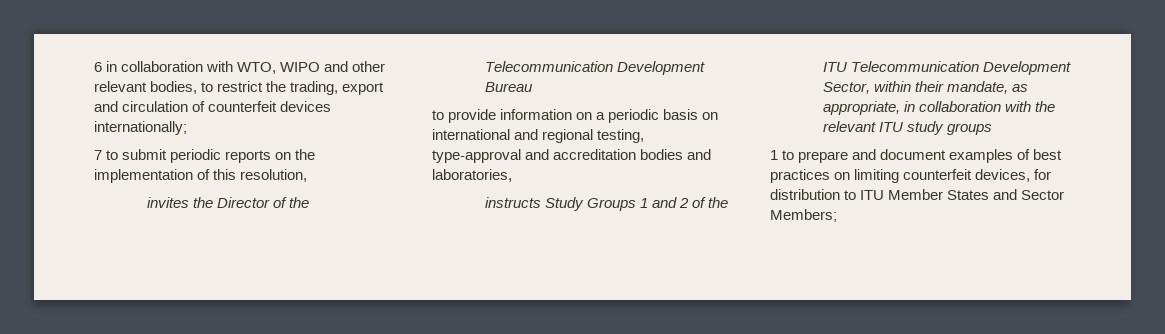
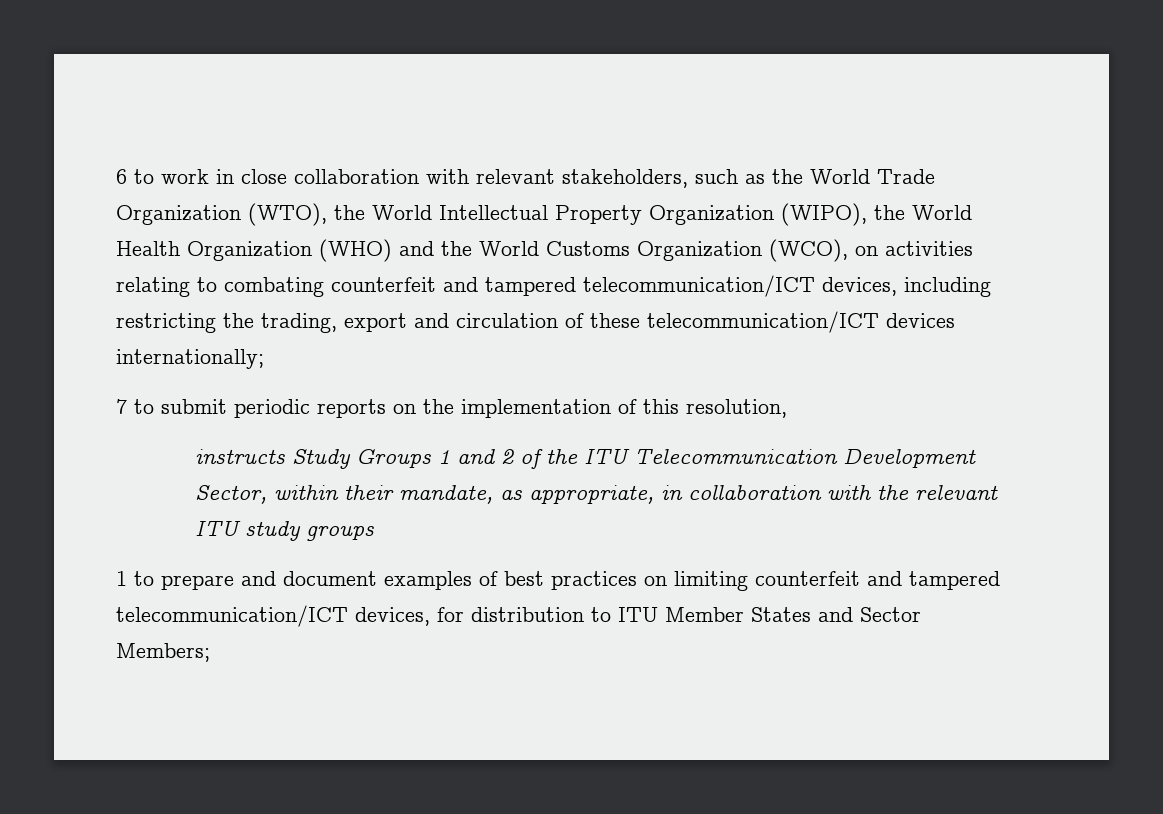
[106,61,386,74] [94,81,264,94] in collaboration with WTO, WIPO and other relevant bodies, to restrict -> [134,169,935,188] [116,203,972,226] [116,239,973,262] [116,275,991,297] [116,313,216,333] to work in close collaboration with relevant stakeholders, such as the World Trade Organization (WTO), the World Intellectual Property Organization (WIPO), the World Health Organization (WHO) and the World Customs Organization (WCO), on activities relating to combating counterfeit and tampered telecommunication/ICT devices, including restricting
[208,101,278,112] counterfeit -> [590,311,879,333] these telecommunication/ICT
[146,197,309,208] [484,61,705,75] [484,82,533,92] [432,109,719,123] [432,129,645,143] [432,149,712,163] [432,169,512,182] // invites the Director of the Telecommunication Development Bureau // to provide information on a periodic basis on international and regional testing, type-approval and accreditation bodies and laboratories, -> (787, 408) none
(973, 174) none -> [867,571,1000,590] [116,605,348,627] and tampered telecommunication/ICT

